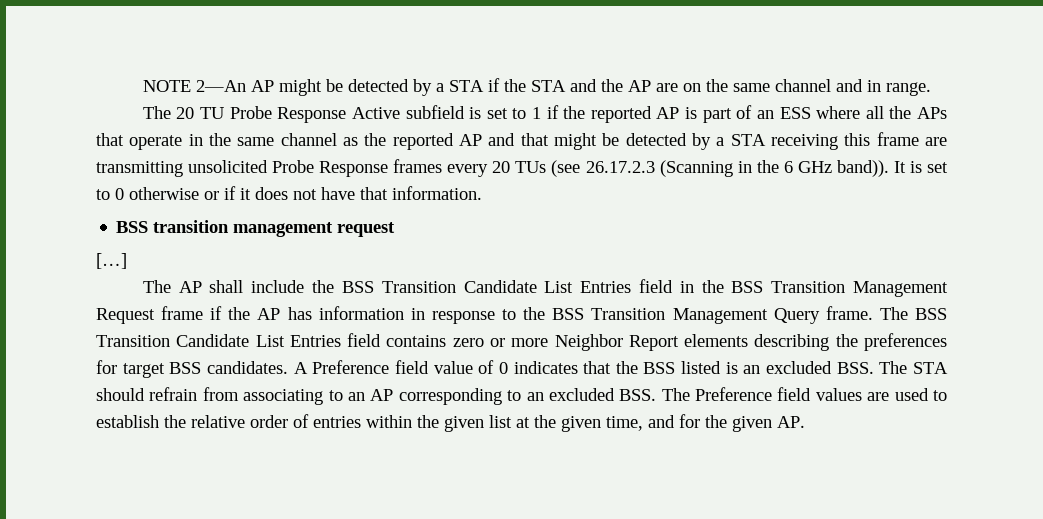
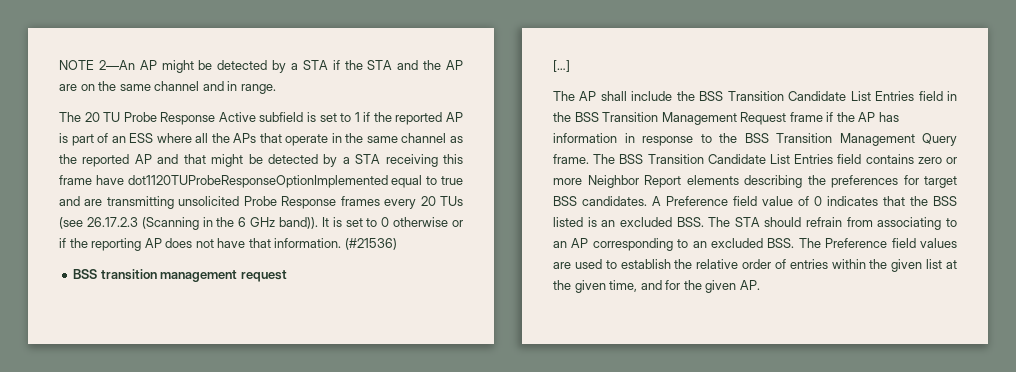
(919, 139) none -> [95,175,464,188] [59,196,80,206] have dot1120TUProbeResponseOptionImplemented equal to true and
[240,188,251,200] it -> [69,238,162,251] the reporting AP
(482, 193) none -> [344,238,397,250] (#21536)

